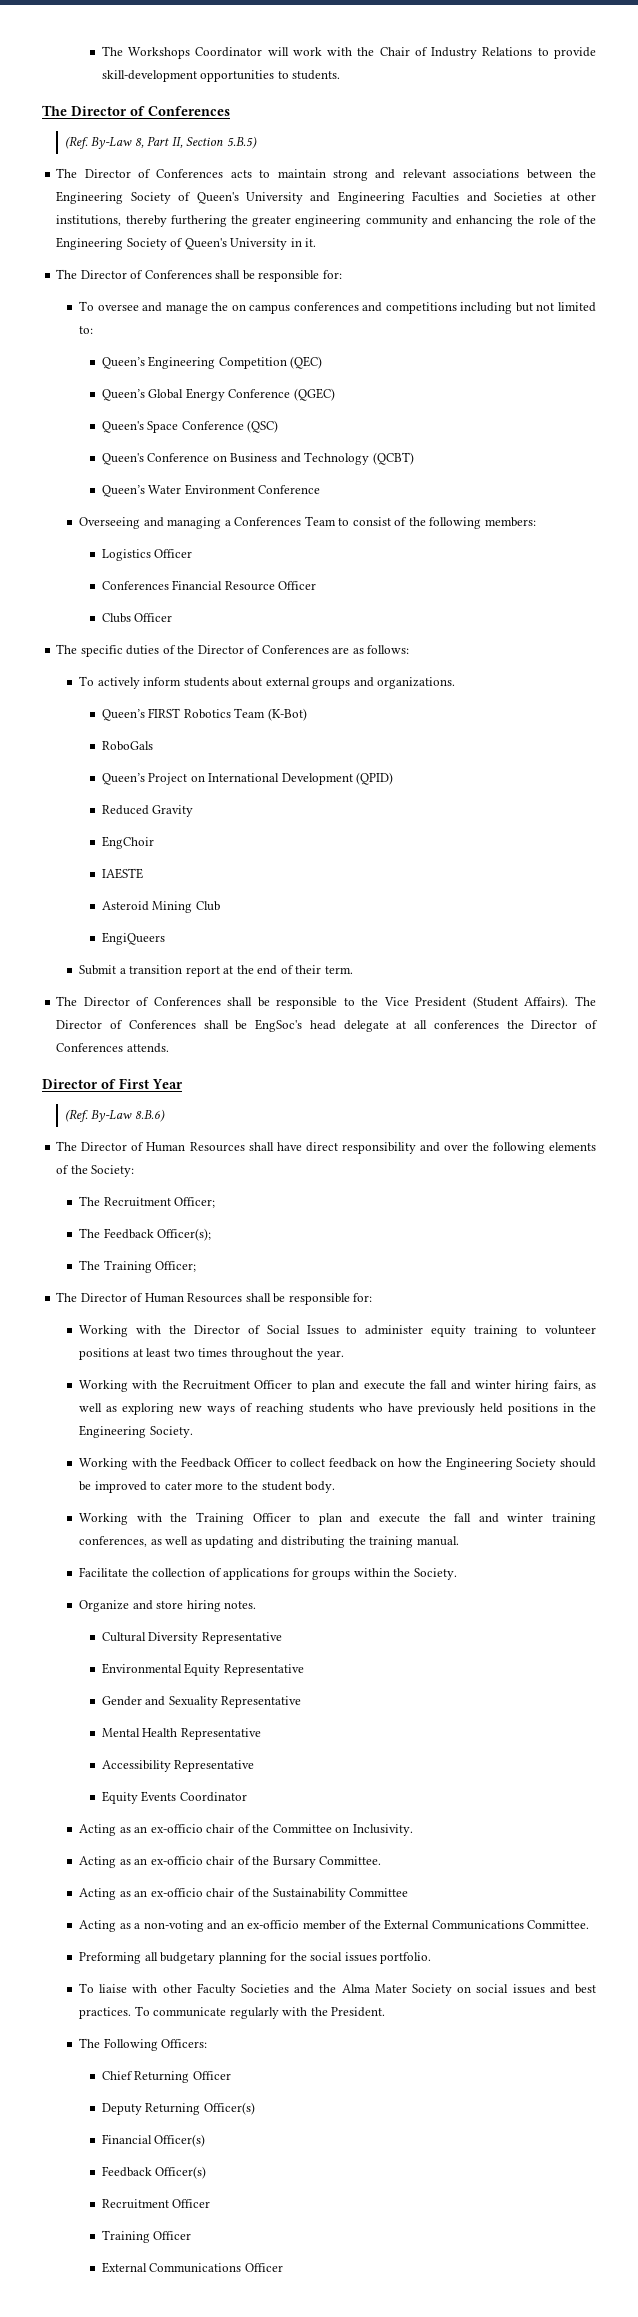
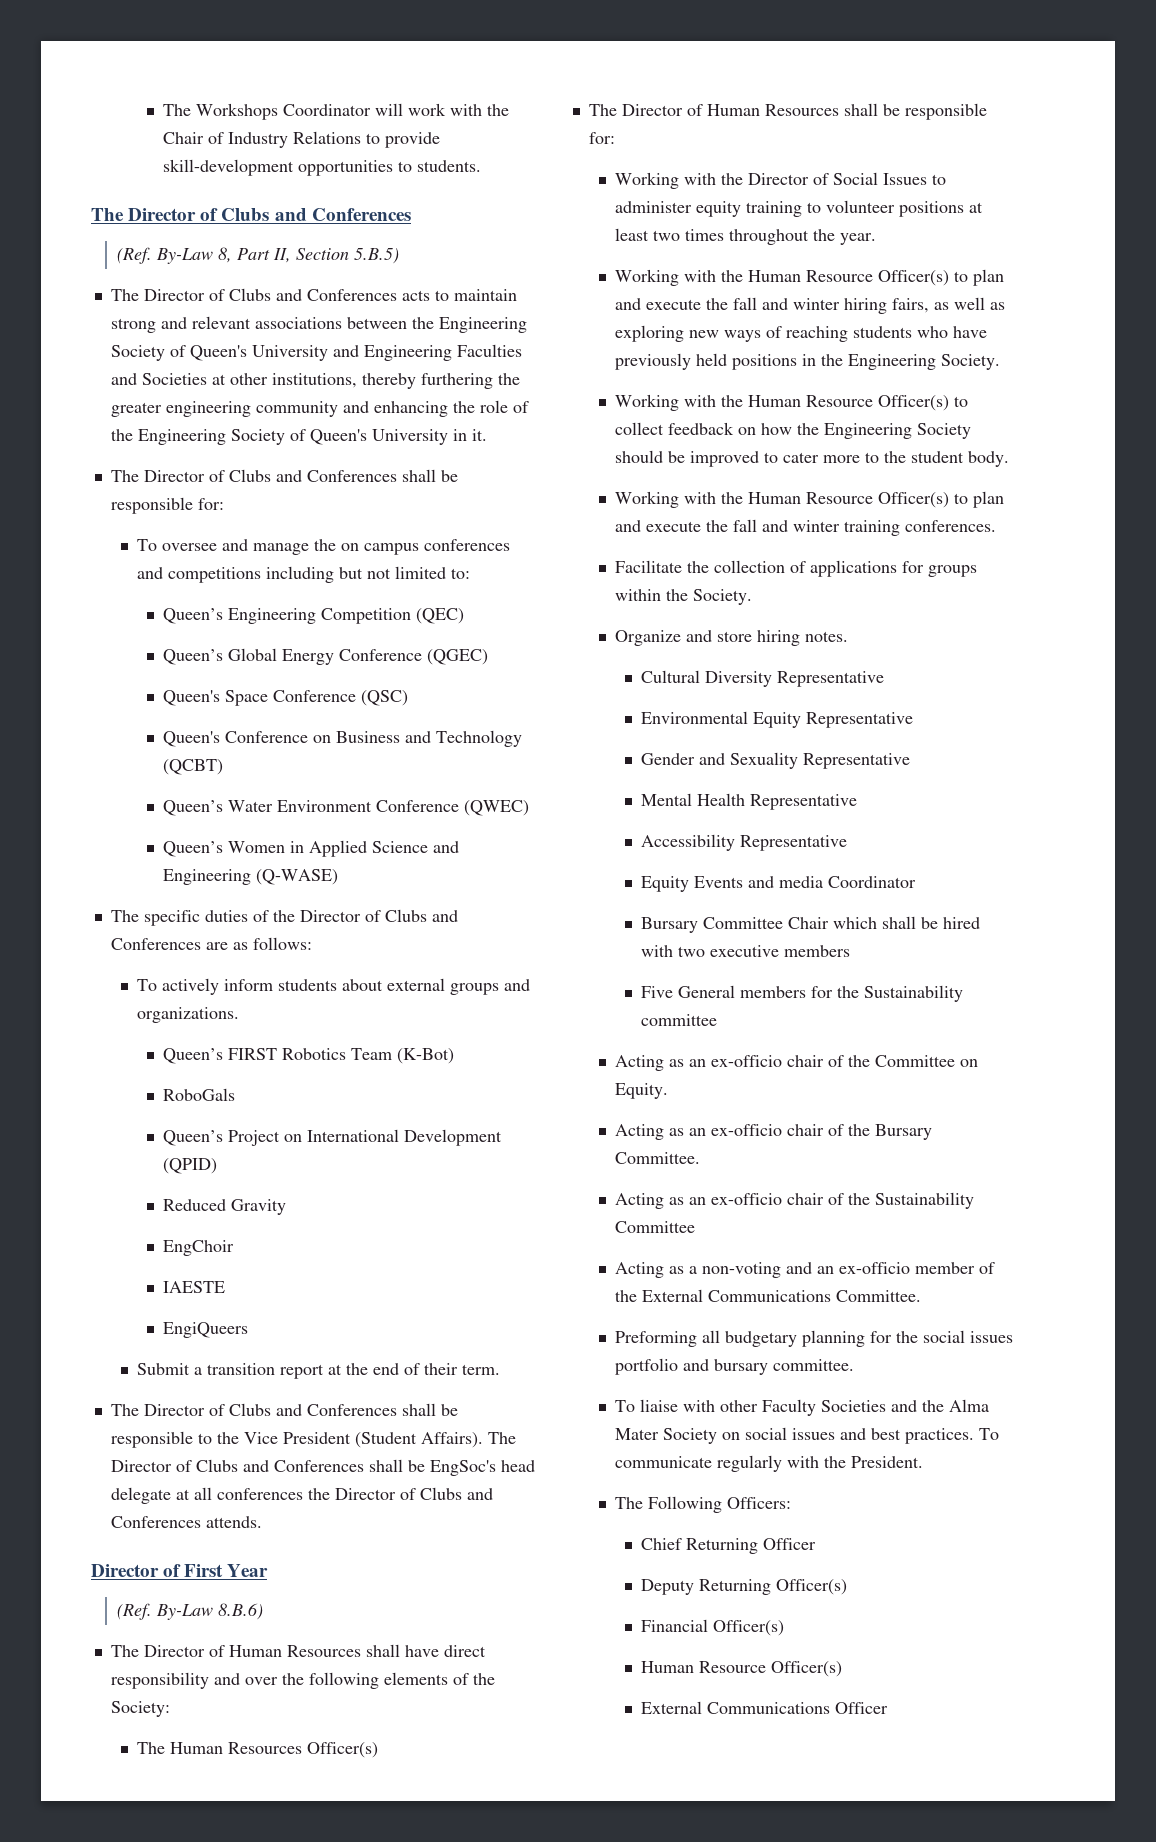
(145, 111) none -> [221,208,307,221] Clubs and
(152, 173) none -> [228,288,302,301] Clubs and
(144, 274) none -> [228,469,302,482] Clubs and
[79,516,536,529] [101,549,193,561] [101,580,317,591] [101,613,173,623] // Overseeing and managing a Conferences Team to consist of the following members: // Logistics Officer // Conferences Financial Resource Officer // Clubs Officer -> [464,800,530,816] [163,840,460,857] [163,869,339,885] (QWEC) // Queen’s Women in Applied Science and Engineering (Q-WASE)
(261, 649) none -> [384,909,458,922] Clubs and
[101,901,220,913] // Asteroid Mining Club -> (226, 1287) none
(150, 1001) none -> [228,1403,302,1416] Clubs and
(124, 1024) none -> [195,1459,269,1472] Clubs and
(598, 1024) none -> [419,1487,493,1500] Clubs and
[103,1197,216,1208] [79,1228,212,1241] [79,1260,197,1273] Recruitment Officer; // The Feedback Officer(s); // The Training Officer; -> [170,1742,379,1758] Human Resources Officer(s)
[183,1380,293,1390] Recruitment Officer -> [748,270,950,286] Human Resource Officer(s)
[180,1457,273,1468] Feedback Officer -> [748,395,950,411] Human Resource Officer(s)
[195,1512,291,1525] Training Officer -> [748,492,950,508] Human Resource Officer(s)
[79,1536,459,1548] conferences, as well as updating and distributing the training manual. -> [905,520,997,532] conferences.
[179,1792,247,1802] Coordinator -> [748,876,917,888] [641,916,981,933] [641,945,851,957] [641,985,964,1002] [641,1014,718,1026] and media Coordinator // Bursary Committee Chair which shall be hired with two executive members // Five General members for the Sustainability committee
[352,1824,413,1836] Inclusivity. -> [615,1083,669,1099] Equity.
[380,1952,432,1964] portfolio. -> [615,1358,855,1375] portfolio and bursary committee.
[101,2166,207,2179] [101,2199,211,2209] [101,2230,192,2243] Feedback Officer(s) // Recruitment Officer // Training Officer -> [641,1661,843,1677] Human Resource Officer(s)

